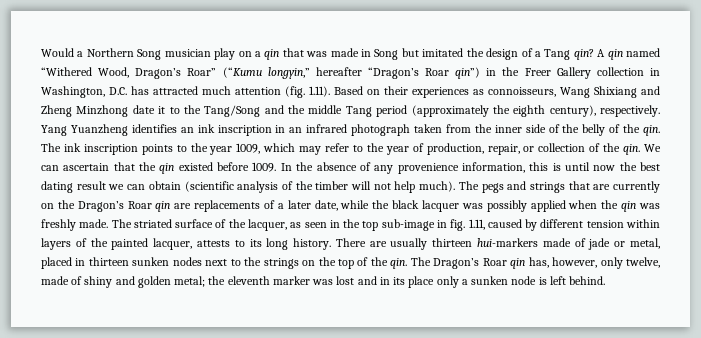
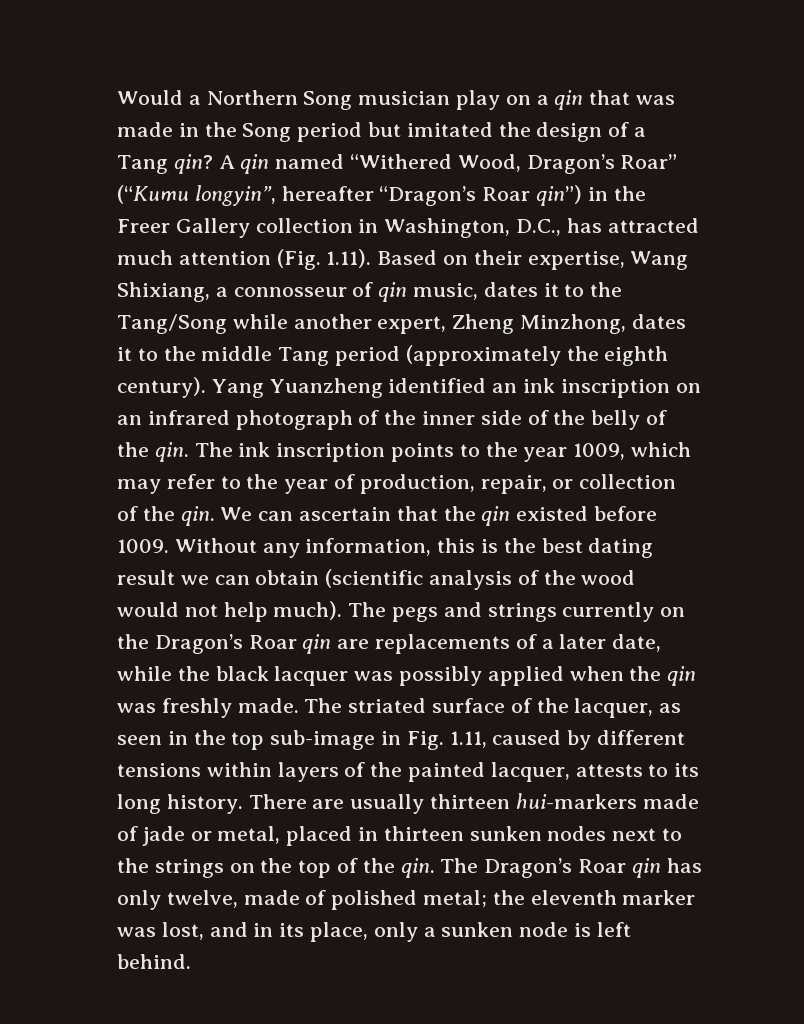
[374,49,399,60] Song -> [204,122,363,142] the Song period
[267,67,310,79] longyin,” -> [194,185,276,206] longyin”,
[109,87,127,95] D.C. -> [516,219,562,236] D.C.,
[285,86,305,98] (fig. -> [276,249,321,270] (Fig.
[412,86,660,98] [41,105,284,117] experiences as connoisseurs, Wang Shixiang and Zheng Minzhong date it to the Tang/Song and -> [527,251,689,270] [117,282,623,302] [117,314,686,334] [117,347,158,361] expertise, Wang Shixiang, a connosseur of qin music, dates it to the Tang/Song while another expert, Zheng Minzhong, dates it to
[549,105,660,117] century), respectively. -> [117,377,206,398] century).
[131,124,177,133] identifies -> [388,378,487,393] identified
[275,125,286,133] in -> [675,383,701,393] on
[414,124,471,133] taken from -> [358,410,380,425] of
[280,162,459,174] In the absence of any provenience -> [174,538,300,558] Without any
[564,162,616,171] until now -> (499, 546) none
[315,181,371,190] timber will -> [581,570,636,585] [117,602,179,617] wood would
[568,181,611,190] that are -> (557, 612) none
[450,219,466,231] fig. -> [406,731,444,750] Fig.
[586,220,624,228] tension -> [117,763,201,777] tensions
[528,257,598,268] has, however, -> [666,858,702,873] has
[84,276,171,288] shiny and golden -> [331,890,418,910] polished
[336,276,355,285] lost -> [161,922,204,940] lost,
[408,276,435,288] place -> [310,922,369,942] place,

